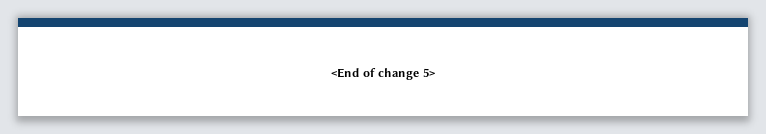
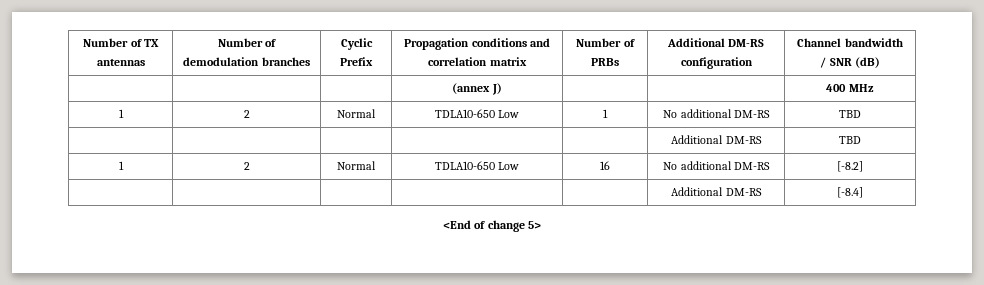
(331, 73) none -> [83,38,159,47] [96,59,145,66] [217,38,277,47] [183,57,310,66] [340,38,373,50] [340,57,373,66] [404,38,550,50] [428,57,527,66] [576,38,635,47] [591,58,619,66] [666,38,765,47] [680,57,753,69] [797,38,903,47] [820,57,880,68] [452,83,502,95] [826,84,874,92] [118,109,124,118] [243,110,250,118] [337,109,376,118] [434,109,520,118] [603,109,608,118] [663,109,770,118] [839,110,861,118] [671,135,762,144] [839,136,861,144] [118,161,124,170] [243,162,250,170] [337,161,376,170] [434,161,520,170] [600,161,610,170] [663,161,770,170] [837,161,863,172] [671,187,762,196] [837,187,863,198] Number of TX antennas | Number of demodulation branches | Cyclic Prefix | Propagation conditions and correlation matrix | Number of PRBs | Additional DM-RS configuration | Channel bandwidth / SNR (dB) // | | | (annex J) | | | 400 MHz // 1 | 2 | Normal | TDLA10-650 Low | 1 | No additional DM-RS | TBD // | | | | | Additional DM-RS | TBD // 1 | 2 | Normal | TDLA10-650 Low | 16 | No additional DM-RS | [-8.2] // | | | | | Additional DM-RS | [-8.4] //

